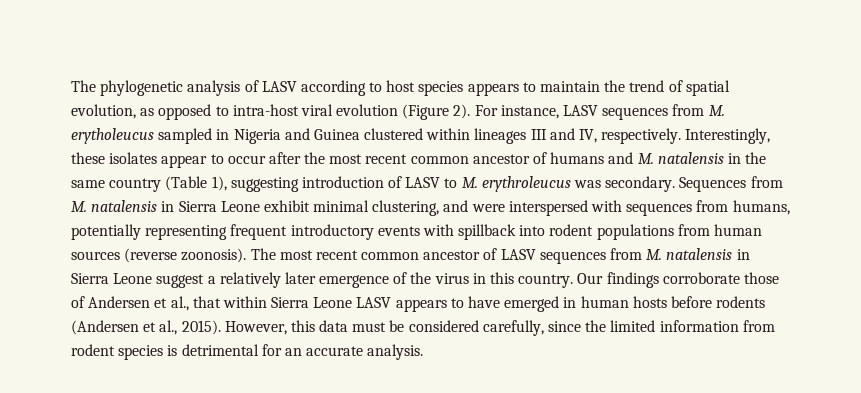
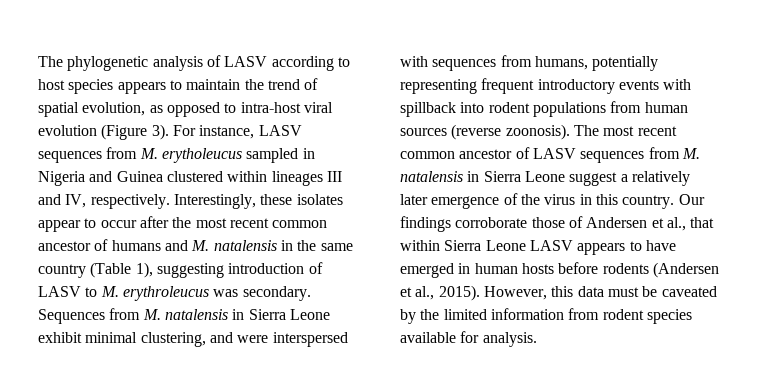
[453,104,471,119] 2). -> [151,124,169,140] 3).
[408,320,582,336] considered carefully, since -> [661,286,717,297] [400,309,416,324] caveated by
[167,344,364,356] is detrimental for an accurate -> [400,331,480,343] available for

